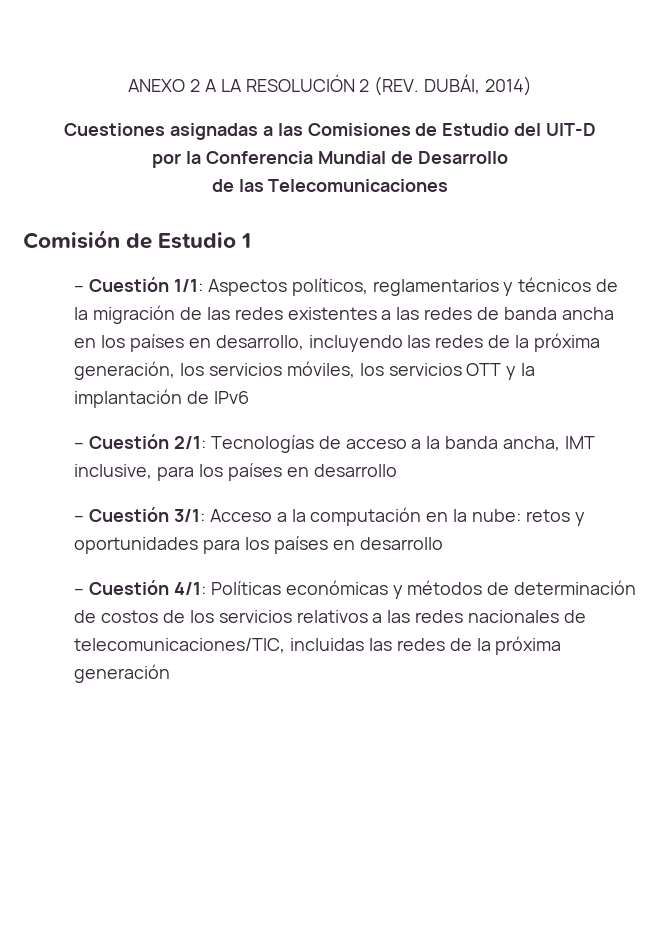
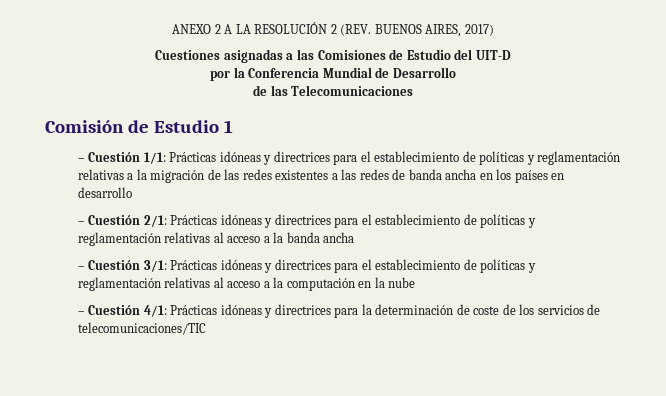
[424,74,532,96] DUBÁI, 2014) -> [374,24,494,37] BUENOS AIRES, 2017)
[207,277,619,296] Aspectos políticos, reglamentarios y técnicos de -> [169,151,621,165] [77,169,134,180] Prácticas idóneas y directrices para el establecimiento de políticas y reglamentación relativas a
[215,333,600,352] [74,361,536,380] [74,389,250,408] [74,434,595,453] [74,463,397,481] [74,507,272,522] desarrollo, incluyendo las redes de la próxima generación, los servicios móviles, los servicios OTT y la implantación de IPv6 // – Cuestión 2/1: Tecnologías de acceso a la banda ancha, IMT inclusive, para los países en desarrollo // – Cuestión 3/1: Acceso -> [77,187,132,198] [77,214,536,228] [77,232,355,246] [77,259,536,273] [77,277,261,291] desarrollo // – Cuestión 2/1: Prácticas idóneas y directrices para el establecimiento de políticas y reglamentación relativas al acceso a la banda ancha // – Cuestión 3/1: Prácticas idóneas y directrices para el establecimiento de políticas y reglamentación relativas al acceso
[472,509,585,526] [74,536,443,554] [74,580,510,599] nube: retos y oportunidades para los países en desarrollo // – Cuestión 4/1: Políticas económicas y métodos de -> [388,277,416,288] [77,304,372,318] nube // – Cuestión 4/1: Prácticas idóneas y directrices para la
[101,610,159,623] costos -> [473,306,500,315] coste
[296,610,586,623] [74,636,562,655] [74,664,171,683] relativos a las redes nacionales de telecomunicaciones/TIC, incluidas las redes de la próxima generación -> [587,304,601,315] [77,322,206,335] de telecomunicaciones/TIC

